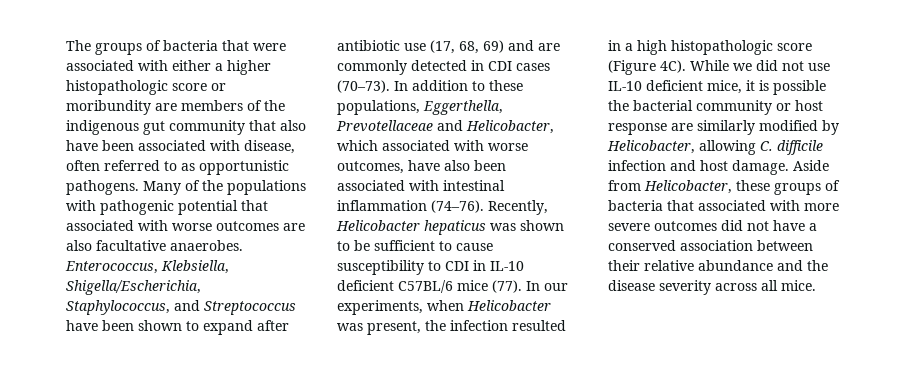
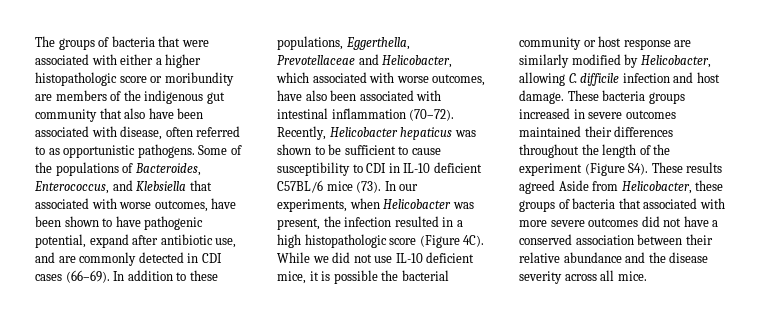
[143,181,181,195] Many -> [198,145,228,155] Some
[66,200,268,215] [66,220,305,231] [66,240,243,251] [65,260,229,274] [66,280,201,295] [66,300,296,315] [66,320,289,335] [337,40,504,54] with pathogenic potential that associated with worse outcomes are also facultative anaerobes. Enterococcus, Klebsiella, Shigella/Escherichia, Staphylococcus, and Streptococcus have been shown to expand after antibiotic use (17, 68, 69) -> [122,163,201,176] [34,180,212,194] [35,198,237,212] [35,216,204,230] [35,234,237,248] of Bacteroides, Enterococcus, and Klebsiella that associated with worse outcomes, have been shown to have pathogenic potential, expand after antibiotic use,
[337,80,390,93] (70–73). -> [65,270,110,283] (66–69).
[431,200,484,213] (74–76). -> [409,109,455,121] (70–72).
[492,280,522,293] (77). -> [356,181,382,193] (73).
(789, 167) none -> [567,90,685,104] [519,108,676,119] [519,126,674,137] [519,144,671,158] [519,162,723,176] [519,180,555,194] These bacteria groups increased in severe outcomes maintained their differences throughout the length of the experiment (Figure S4). These results agreed

